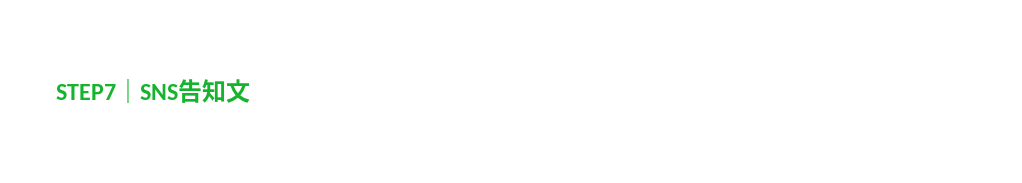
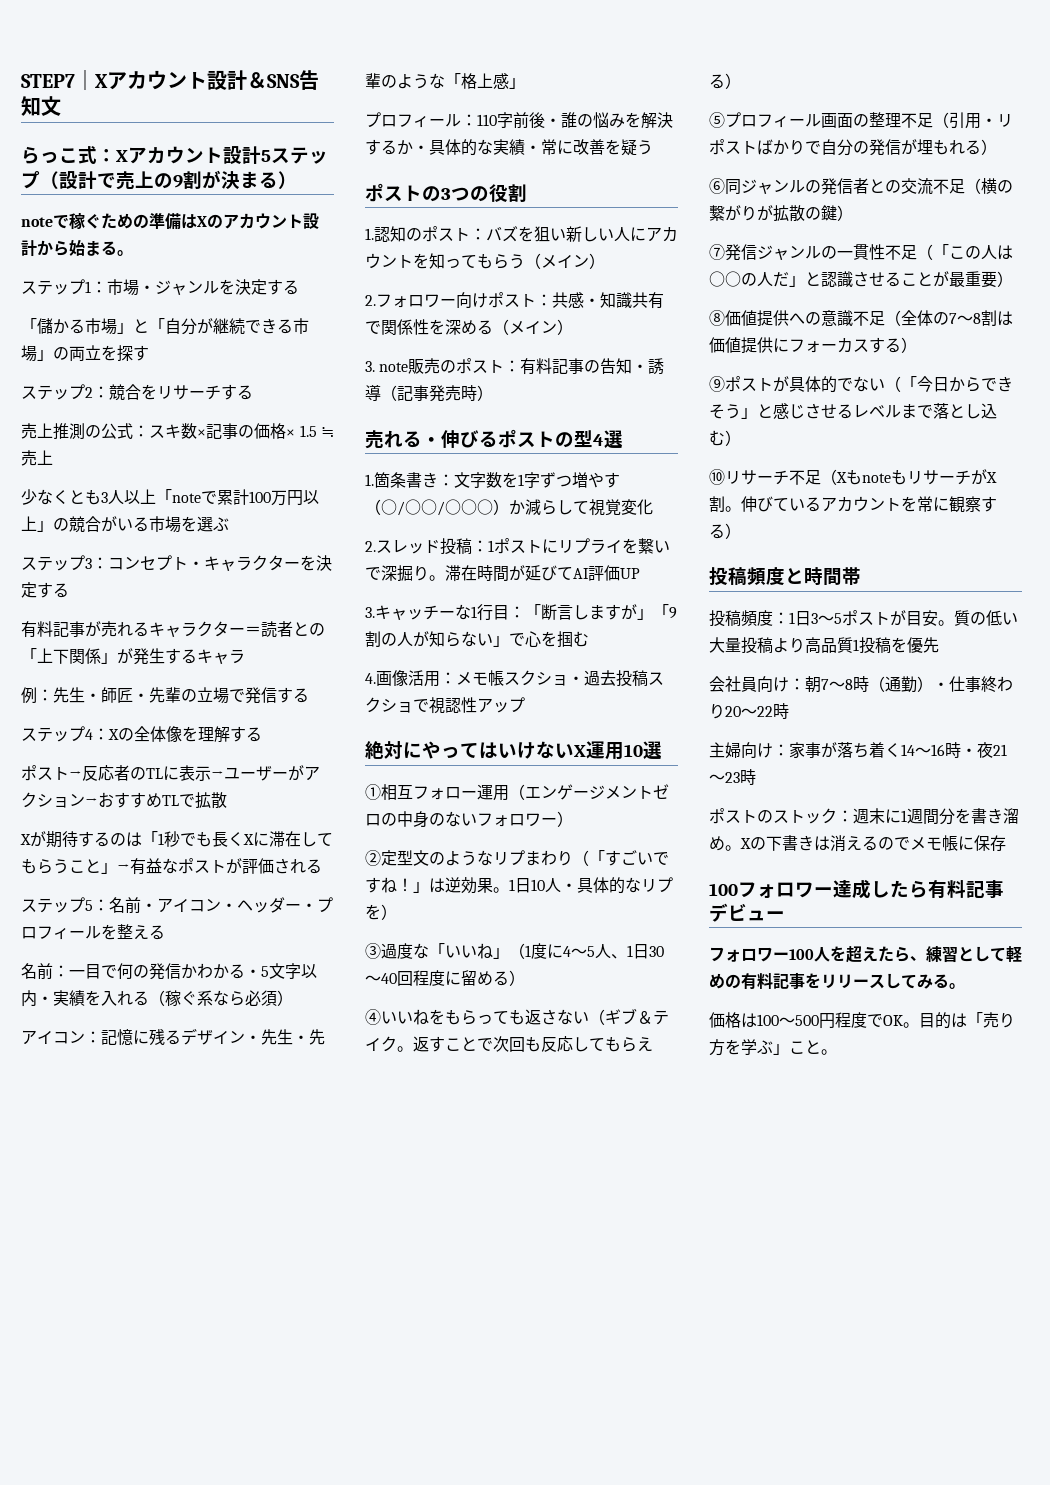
[140,79,250,103] SNS告知文 -> [95,70,319,90] [21,96,61,116] [21,146,328,164] [21,170,297,190] [21,212,319,230] [21,240,133,257] [21,279,299,296] [21,318,309,335] [21,345,149,362] [21,384,253,401] [21,423,334,440] [21,450,53,466] [21,489,319,506] [21,516,229,533] [21,555,332,571] [21,582,69,598] [21,621,325,638] [21,648,245,665] [21,687,309,704] [21,726,262,743] [21,765,320,781] [21,792,227,809] [20,831,333,848] [21,858,322,875] [21,897,333,914] [21,924,165,940] [21,963,317,980] [21,990,293,1007] [21,1028,325,1046] [365,73,525,89] [365,112,673,129] [365,139,653,156] [365,183,527,202] [365,226,678,242] [365,253,605,269] [365,292,664,309] [365,319,573,335] [365,358,665,375] [365,384,493,402] [365,429,623,449] [365,472,620,488] [365,499,653,516] [365,538,670,555] [365,565,640,582] [365,604,677,621] [365,631,589,648] [365,670,664,687] [365,697,525,714] [365,741,662,760] [365,784,669,801] [365,811,573,828] [365,850,669,866] [365,877,673,894] [365,904,397,920] [365,943,664,959] [365,970,525,986] [365,1008,669,1025] [365,1036,653,1052] [709,73,741,89] [709,112,1013,129] [709,139,997,156] [709,178,1013,195] [709,205,853,222] [709,244,1013,261] [709,271,1013,288] [709,310,1013,327] [709,337,917,354] [709,376,1013,393] [709,403,997,419] [709,430,741,446] [709,469,997,485] [709,496,997,513] [709,523,741,539] [709,567,861,586] [709,610,1018,627] [709,637,939,654] [709,676,1013,693] [709,703,789,719] [709,742,1007,759] [709,769,756,785] [709,808,1019,825] [709,835,1006,852] [709,879,1004,899] [709,903,785,922] [709,945,1022,963] [709,972,965,989] [709,1012,1015,1029] [709,1039,837,1056] Xアカウント設計＆SNS告知文 // らっこ式：Xアカウント設計5ステップ（設計で売上の9割が決まる） // noteで稼ぐための準備はXのアカウント設計から始まる。 // ステップ1：市場・ジャンルを決定する // 「儲かる市場」と「自分が継続できる市場」の両立を探す // ステップ2：競合をリサーチする // 売上推測の公式：スキ数×記事の価格× 1.5 ≒売上 // 少なくとも3人以上「noteで累計100万円以上」の競合がいる市場を選ぶ // ステップ3：コンセプト・キャラクターを決定する // 有料記事が売れるキャラクター＝読者との「上下関係」が発生するキャラ // 例：先生・師匠・先輩の立場で発信する // ステップ4：Xの全体像を理解する // ポスト→反応者のTLに表示→ユーザーがアクション→おすすめTLで拡散 // Xが期待するのは「1秒でも長くXに滞在してもらうこと」→有益なポストが評価される // ステップ5：名前・アイコン・ヘッダー・プロフィールを整える // 名前：一目で何の発信かわかる・5文字以内・実績を入れる（稼ぐ系なら必須） // アイコン：記憶に残るデザイン・先生・先輩のような「格上感」 // プロフィール：110字前後・誰の悩みを解決するか・具体的な実績・常に改善を疑う // ポストの3つの役割 // 1.認知のポスト：バズを狙い新しい人にアカウントを知ってもらう（メイン） // 2.フォロワー向けポスト：共感・知識共有で関係性を深める（メイン） // 3. note販売のポスト：有料記事の告知・誘導（記事発売時） // 売れる・伸びるポストの型4選 // 1.箇条書き：文字数を1字ずつ増やす（○/○○/○○○）か減らして視覚変化 // 2.スレッド投稿：1ポストにリプライを繋いで深掘り。滞在時間が延びてAI評価UP // 3.キャッチーな1行目：「断言しますが」「9割の人が知らない」で心を掴む // 4.画像活用：メモ帳スクショ・過去投稿スクショで視認性アップ // 絶対にやってはいけないX運用10選 // ①相互フォロー運用（エンゲージメントゼロの中身のないフォロワー） // ②定型文のようなリプまわり（「すごいですね！」は逆効果。1日10人・具体的なリプを） // ③過度な「いいね」（1度に4〜5人、1日30〜40回程度に留める） // ④いいねをもらっても返さない（ギブ＆テイク。返すことで次回も反応してもらえる） // ⑤プロフィール画面の整理不足（引用・リポストばかりで自分の発信が埋もれる） // ⑥同ジャンルの発信者との交流不足（横の繋がりが拡散の鍵） // ⑦発信ジャンルの一貫性不足（「この人は○○の人だ」と認識させることが最重要） // ⑧価値提供への意識不足（全体の7〜8割は価値提供にフォーカスする） // ⑨ポストが具体的でない（「今日からできそう」と感じさせるレベルまで落とし込む） // ⑩リサーチ不足（XもnoteもリサーチがX割。伸びているアカウントを常に観察する） // 投稿頻度と時間帯 // 投稿頻度：1日3〜5ポストが目安。質の低い大量投稿より高品質1投稿を優先 // 会社員向け：朝7〜8時（通勤）・仕事終わり20〜22時 // 主婦向け：家事が落ち着く14〜16時・夜21〜23時 // ポストのストック：週末に1週間分を書き溜め。Xの下書きは消えるのでメモ帳に保存 // 100フォロワー達成したら有料記事デビュー // フォロワー100人を超えたら、練習として軽めの有料記事をリリースしてみる。 // 価格は100〜500円程度でOK。目的は「売り方を学ぶ」こと。

